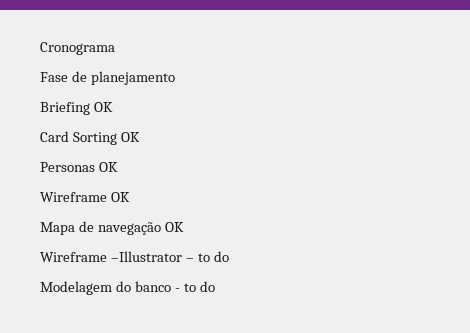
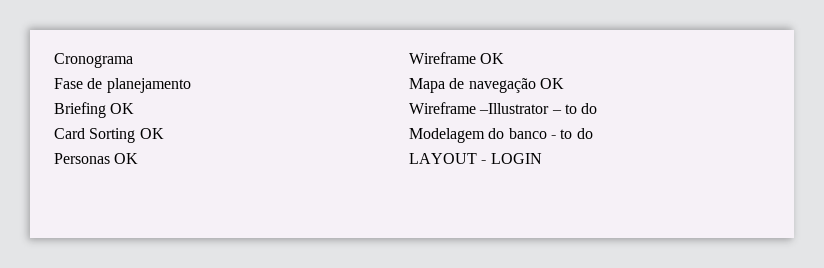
(215, 286) none -> [409,153,542,164] // LAYOUT - LOGIN

